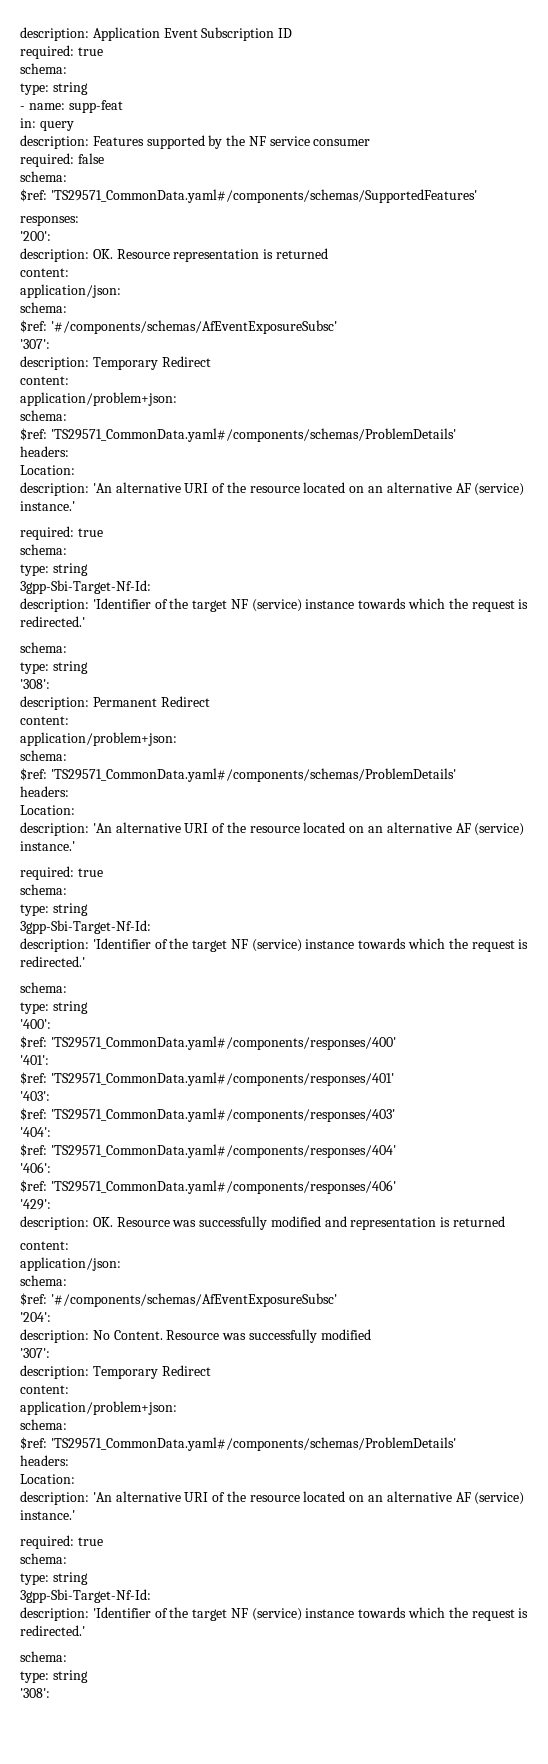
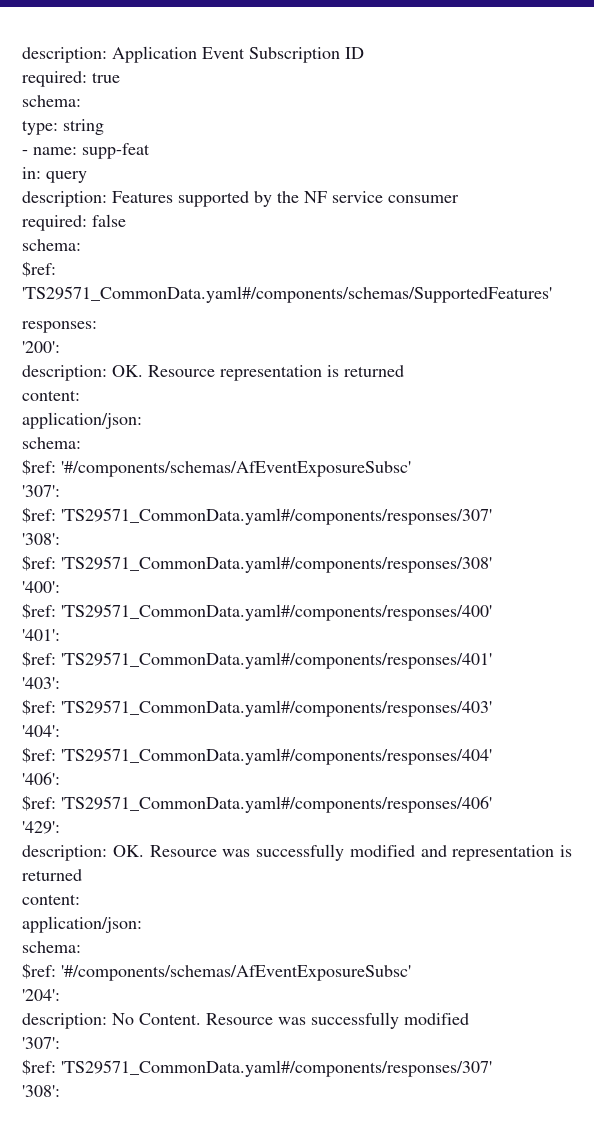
[20,356,211,370] [20,376,69,385] [20,392,177,406] [20,410,67,421] [20,428,456,442] [20,446,69,457] [20,465,75,475] [20,482,525,496] [20,501,75,511] [20,526,103,540] [20,544,67,555] [20,563,88,576] [20,580,151,594] [20,598,529,612] [20,616,85,627] [20,642,67,653] [20,661,88,674] [20,679,50,689] [20,696,210,710] [20,716,69,725] [20,732,177,746] [20,750,67,761] [20,768,456,782] [20,786,69,797] [20,805,75,815] [20,822,525,836] [20,841,75,851] [20,866,103,880] [20,884,67,895] [20,903,88,916] [20,920,151,934] [20,938,529,952] [20,956,85,967] [20,982,67,993] [20,1001,88,1014] description: Temporary Redirect // content: // application/problem+json: // schema: // $ref: 'TS29571_CommonData.yaml#/components/schemas/ProblemDetails' // headers: // Location: // description: 'An alternative URI of the resource located on an alternative AF (service) instance.' // required: true // schema: // type: string // 3gpp-Sbi-Target-Nf-Id: // description: 'Identifier of the target NF (service) instance towards which the request is redirected.' // schema: // type: string // '308': // description: Permanent Redirect // content: // application/problem+json: // schema: // $ref: 'TS29571_CommonData.yaml#/components/schemas/ProblemDetails' // headers: // Location: // description: 'An alternative URI of the resource located on an alternative AF (service) instance.' // required: true // schema: // type: string // 3gpp-Sbi-Target-Nf-Id: // description: 'Identifier of the target NF (service) instance towards which the request is redirected.' // schema: // type: string -> [22,507,492,525] [22,533,60,545] [22,555,492,573] $ref: 'TS29571_CommonData.yaml#/components/responses/307' // '308': // $ref: 'TS29571_CommonData.yaml#/components/responses/308'
[20,1365,211,1379] [20,1385,69,1394] [20,1401,177,1415] [20,1419,67,1430] [20,1437,456,1451] [20,1455,69,1466] [20,1474,75,1484] [20,1491,525,1505] [20,1510,75,1520] [20,1535,103,1549] [20,1553,67,1564] [20,1572,88,1585] [20,1589,151,1603] [20,1607,529,1621] [20,1625,85,1636] [20,1651,67,1662] [20,1670,88,1683] description: Temporary Redirect // content: // application/problem+json: // schema: // $ref: 'TS29571_CommonData.yaml#/components/schemas/ProblemDetails' // headers: // Location: // description: 'An alternative URI of the resource located on an alternative AF (service) instance.' // required: true // schema: // type: string // 3gpp-Sbi-Target-Nf-Id: // description: 'Identifier of the target NF (service) instance towards which the request is redirected.' // schema: // type: string -> [22,1059,492,1077] $ref: 'TS29571_CommonData.yaml#/components/responses/307'

